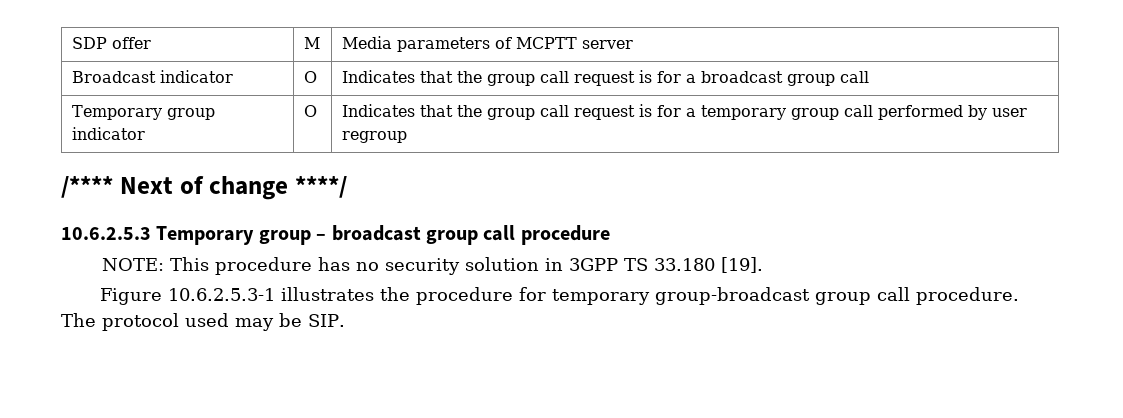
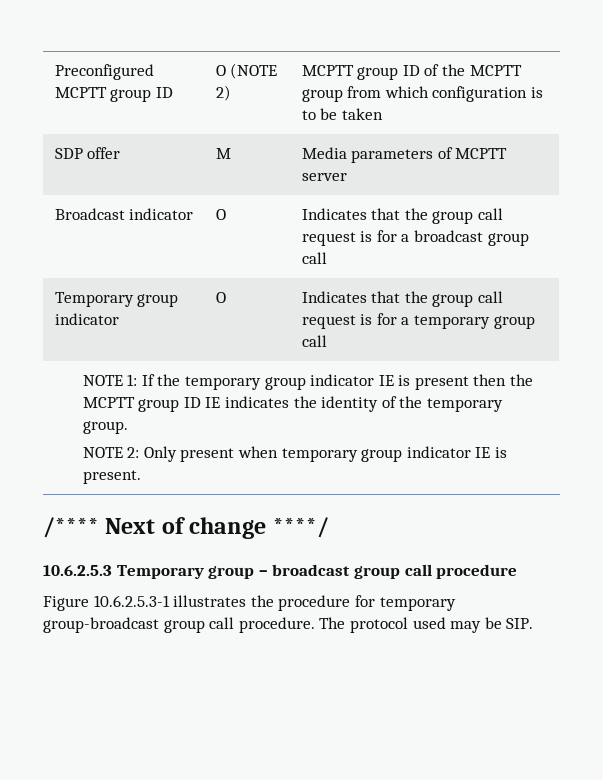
(71, 43) none -> [54,64,154,80] [54,87,173,102] [215,63,278,79] [215,85,231,101] [301,64,522,80] [301,86,543,102] [301,108,383,120] Preconfigured MCPTT group ID | O (NOTE 2) | MCPTT group ID of the MCPTT group from which configuration is to be taken //
[877,105,1027,120] [341,131,407,143] performed by user regroup -> [82,374,534,390] [82,396,503,412] [82,421,128,434] [82,446,507,462] [82,470,141,484] // NOTE 1: If the temporary group indicator IE is present then the MCPTT group ID IE indicates the identity of the temporary group. // NOTE 2: Only present when temporary group indicator IE is present.
[101,257,763,275] // NOTE: This procedure has no security solution in 3GPP TS 33.180 [19]. -> (518, 571) none

